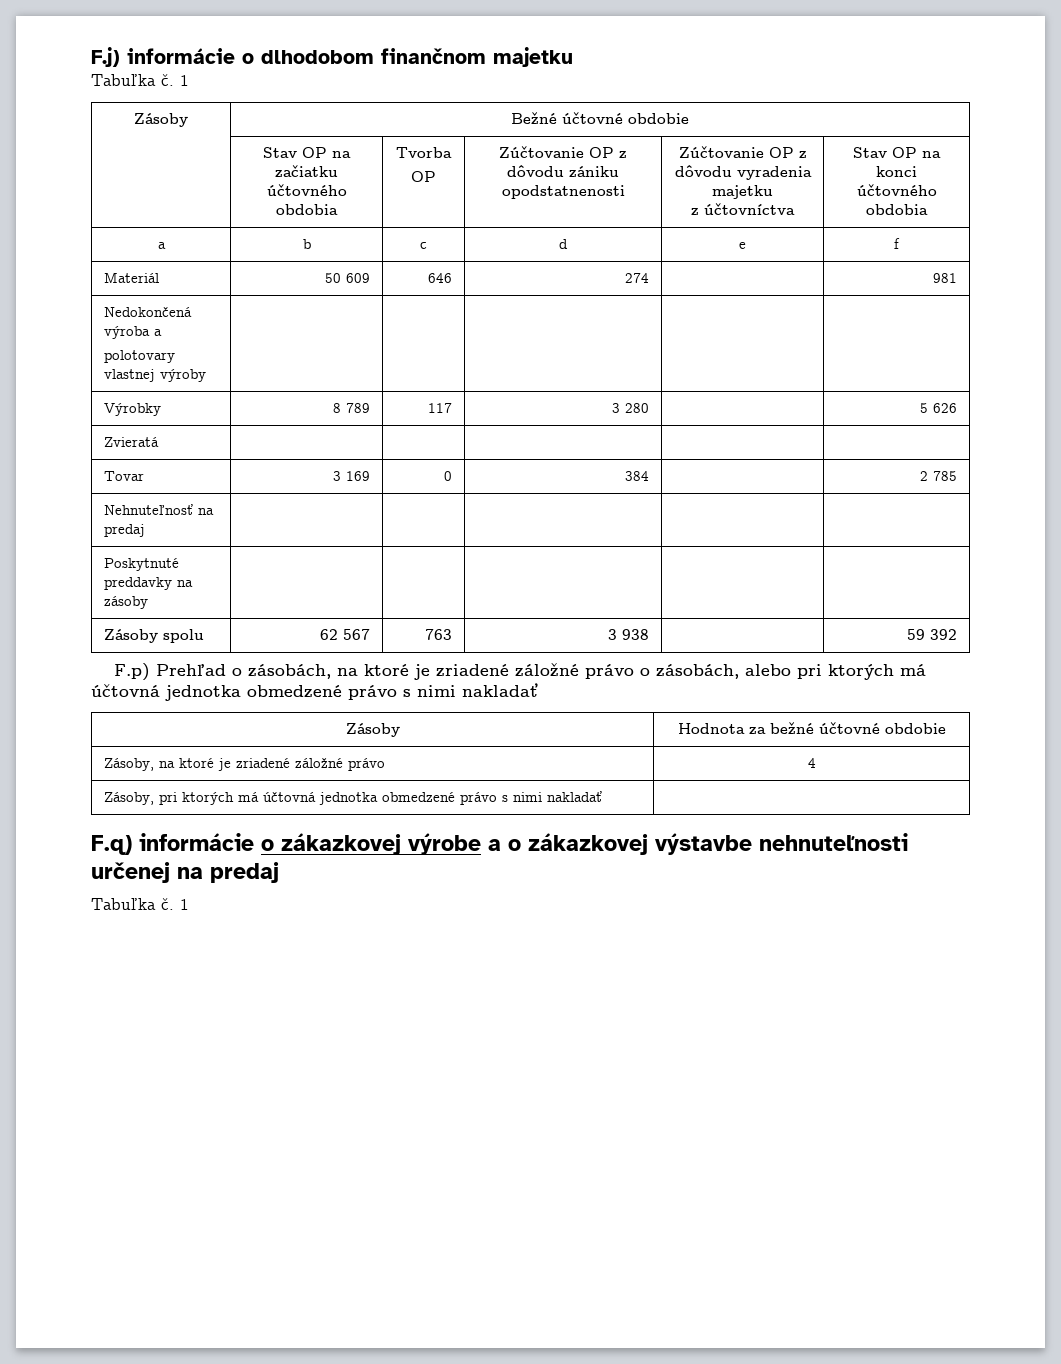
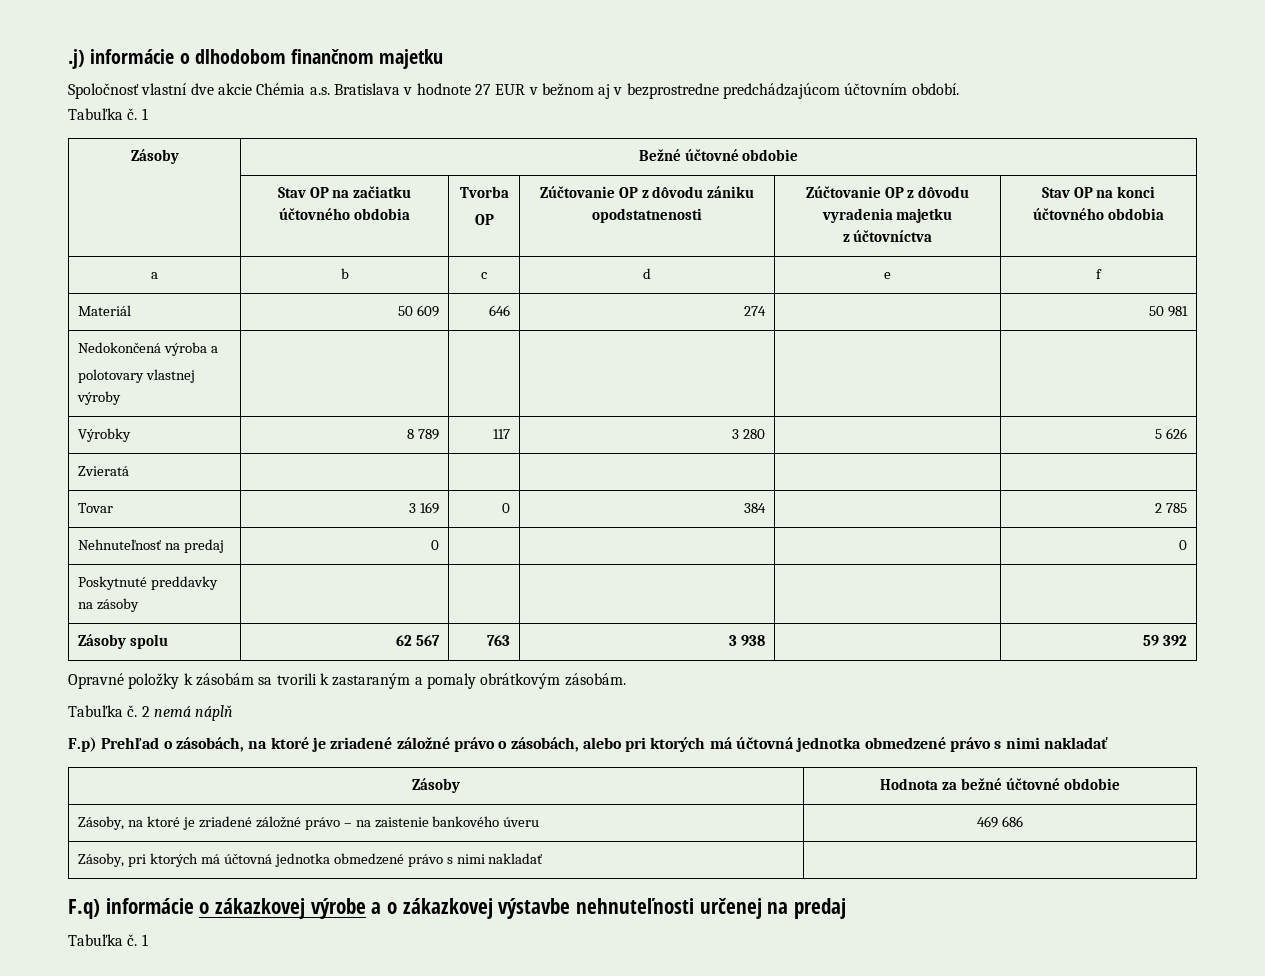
[91,47,120,67] F.j) -> [68,49,85,69] .j)
(573, 57) none -> [68,83,959,99] // Spoločnosť vlastní dve akcie Chémia a.s. Bratislava v hodnote 27 EUR v bežnom aj v bezprostredne predchádzajúcom účtovním období.
(649, 278) none -> [1148,306,1164,316] 50
(146, 530) | | | | -> [430,540,439,550] [1178,540,1187,550] 0 | | | | 0
(957, 634) none -> [68,673,626,689] [68,705,234,721] // Opravné položky k zásobám sa tvorili k zastaraným a pomaly obrátkovým zásobám. // Tabuľka č. 2 nemá náplň
[807,758,816,768] | 4 -> [343,816,540,828] [977,816,1023,828] – na zaistenie bankového úveru | 469 686

